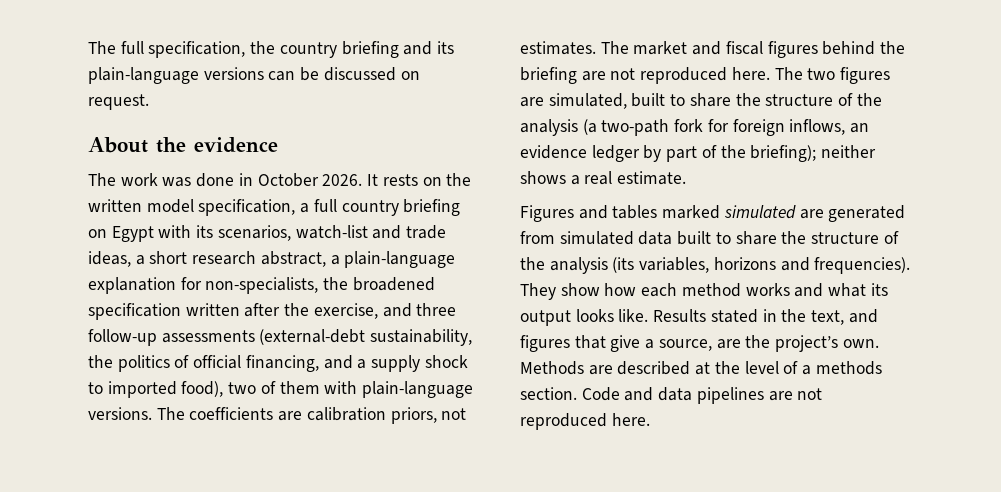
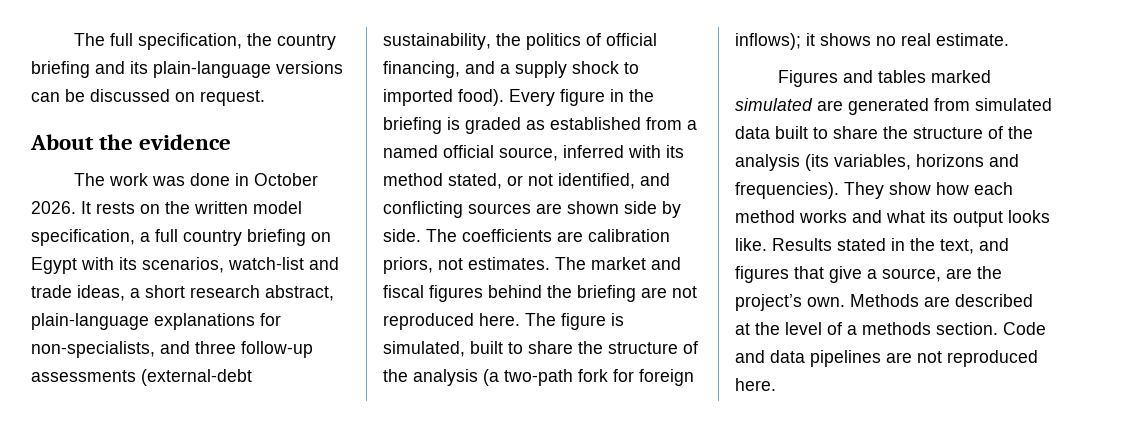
[330,251,456,268] [88,277,435,294] [88,303,378,320] a plain-language explanation for non-specialists, the broadened specification written after the exercise, -> [31,313,281,330] [31,341,155,358] plain-language explanations for non-specialists,
[181,381,474,398] [88,407,152,420] food), two of them with plain-language versions. -> [458,89,654,106] [383,117,697,134] [383,145,684,161] [383,173,670,189] [383,201,681,218] [383,229,421,242] food). Every figure in the briefing is graded as established from a named official source, inferred with its method stated, or not identified, and conflicting sources are shown side by side.
[807,67,891,84] [520,97,544,107] two figures are -> [561,313,624,330] figure is
[789,119,870,135] [520,145,877,162] [520,171,580,185] inflows, an evidence ledger by part of the briefing); neither shows a -> [735,33,896,50] inflows); it shows no

